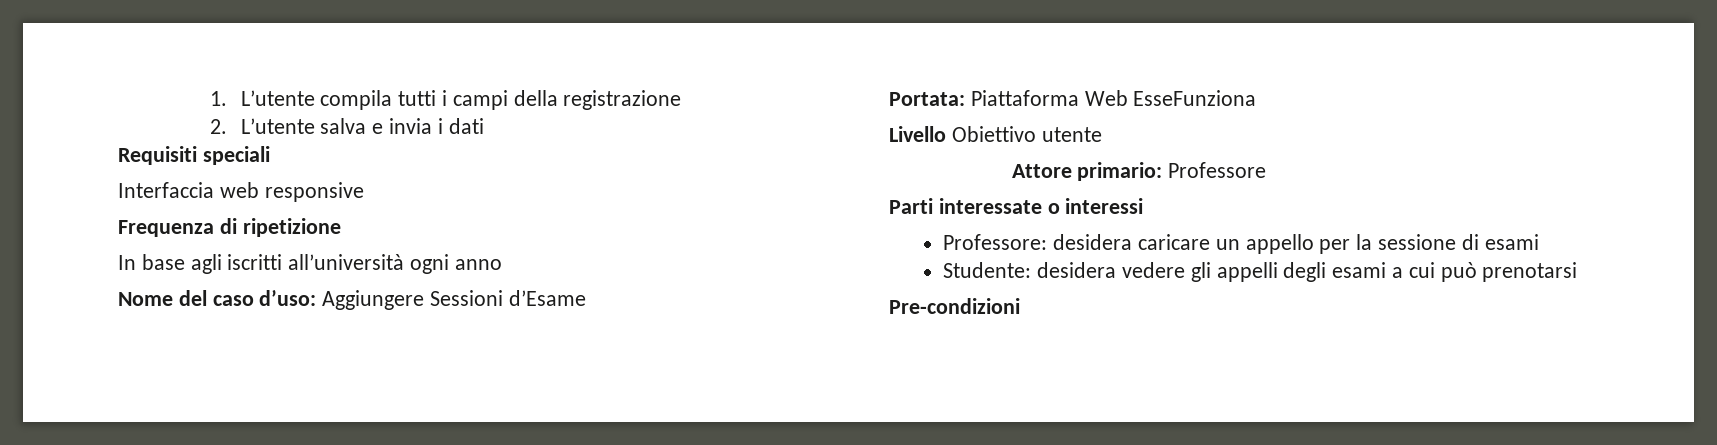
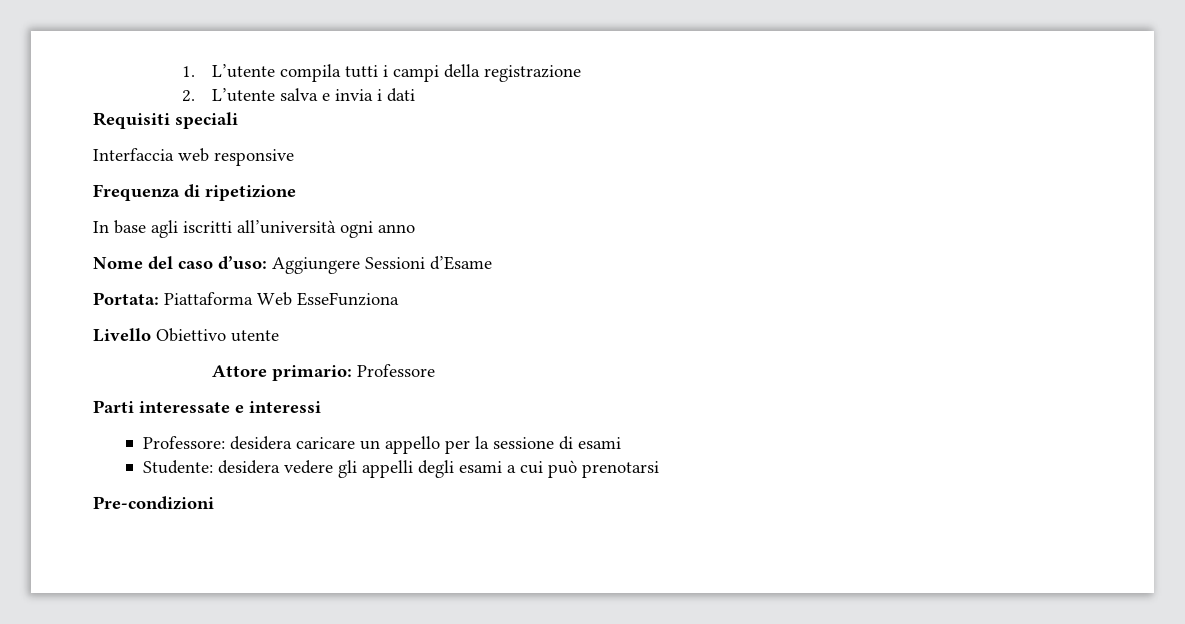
[1047,203,1060,214] o -> [235,405,244,413] e

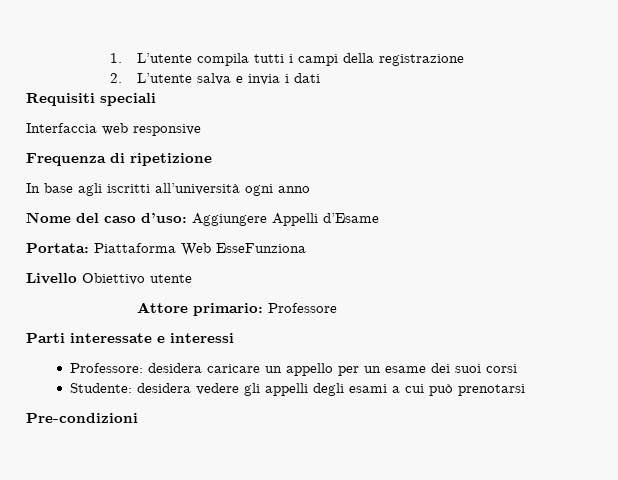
[365,257,425,269] Sessioni -> [272,213,318,226] Appelli
[475,436,622,450] la sessione di esami -> [364,363,518,373] un esame dei suoi corsi

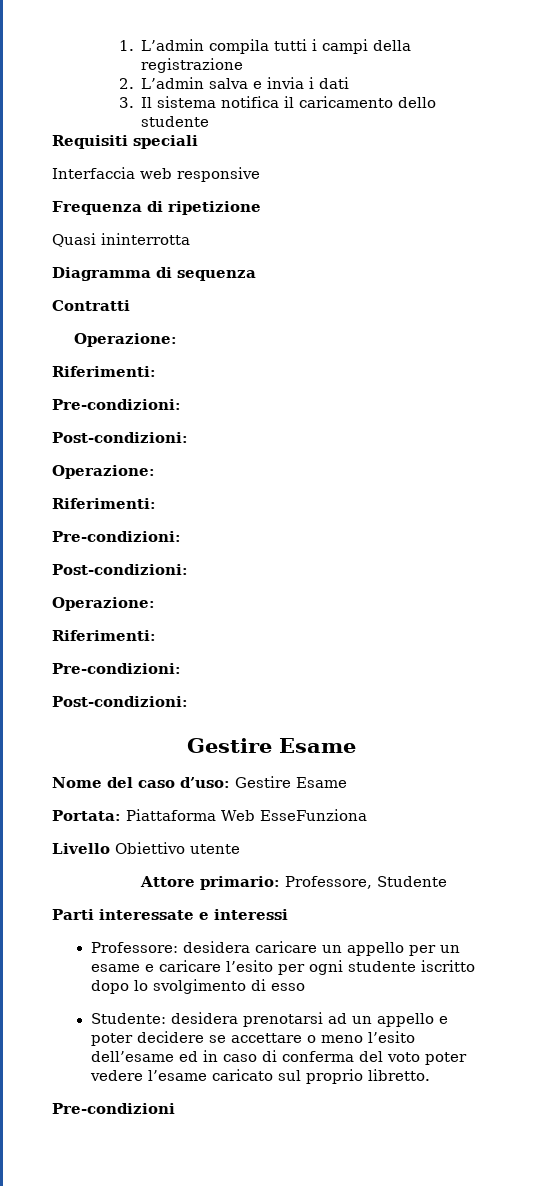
[137,53,193,63] L’utente -> [141,39,205,51] L’admin
[137,73,193,83] L’utente -> [141,77,205,89] L’admin
(321, 78) none -> [118,96,437,108] [141,116,210,127] // 3. Il sistema notifica il caricamento dello studente
[26,183,310,196] In base agli iscritti all’università ogni anno -> [52,233,190,247] [52,267,256,281] [52,300,130,311] [74,333,178,347] [52,366,156,377] [52,399,181,410] [52,432,188,443] [52,465,155,479] [52,498,156,509] [52,531,181,542] [52,564,188,575] [52,597,155,611] [52,630,156,641] [52,663,181,674] [52,696,188,707] [187,738,356,753] Quasi ininterrotta // Diagramma di sequenza // Contratti // Operazione: // Riferimenti: // Pre-condizioni: // Post-condizioni: // Operazione: // Riferimenti: // Pre-condizioni: // Post-condizioni: // Operazione: // Riferimenti: // Pre-condizioni: // Post-condizioni: // Gestire Esame
[192,213,379,226] Aggiungere Appelli d’Esame -> [235,776,347,788] Gestire Esame
[268,303,338,313] Professore -> [284,876,447,889] Professore, Studente
[431,363,518,373] [70,383,526,396] dei suoi corsi // Studente: desidera vedere gli appelli degli esami a cui può prenotarsi -> [144,960,475,975] [90,979,305,994] [90,1012,448,1027] [90,1031,415,1046] [90,1050,467,1065] [89,1069,430,1084] e caricare l’esito per ogni studente iscritto dopo lo svolgimento di esso // Studente: desidera prenotarsi ad un appello e poter decidere se accettare o meno l’esito dell’esame ed in caso di conferma del voto poter vedere l’esame caricato sul proprio libretto.

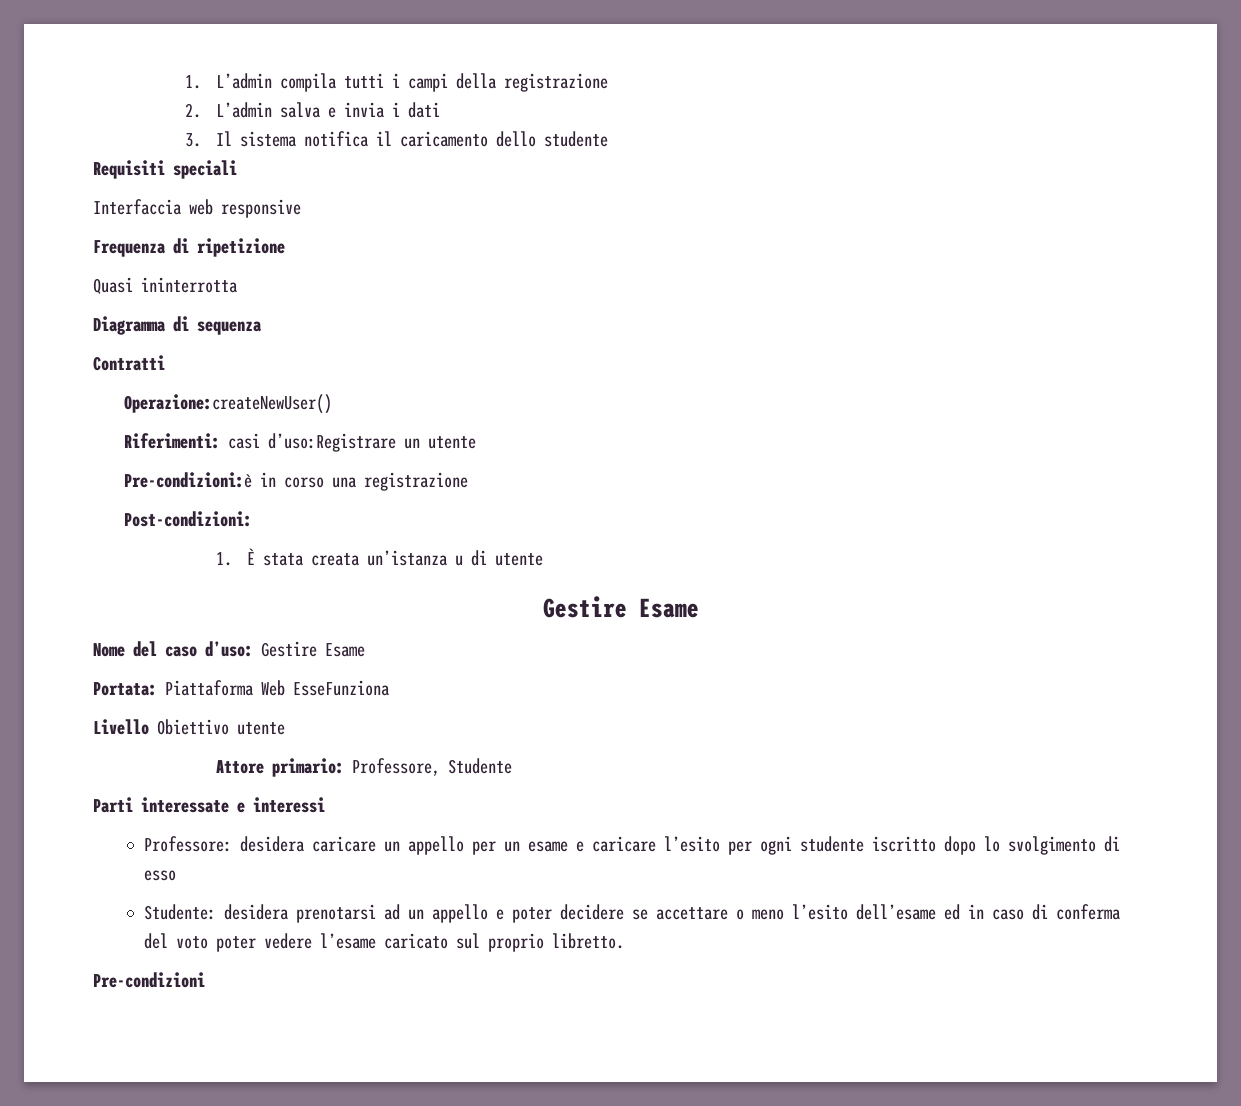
[74,333,178,347] [52,366,156,377] [52,399,181,410] [52,432,188,443] [52,465,155,479] [52,498,156,509] [52,531,181,542] [52,564,188,575] [52,597,155,611] [52,630,156,641] [52,663,181,674] [52,696,188,707] Operazione: // Riferimenti: // Pre-condizioni: // Post-condizioni: // Operazione: // Riferimenti: // Pre-condizioni: // Post-condizioni: // Operazione: // Riferimenti: // Pre-condizioni: // Post-condizioni: -> [123,394,332,414] [123,433,476,452] [123,472,468,491] [123,511,252,527] [216,548,543,566] Operazione:createNewUser() // Riferimenti: casi d’uso:Registrare un utente // Pre-condizioni:è in corso una registrazione // Post-condizioni: // 1. È stata creata un’istanza u di utente

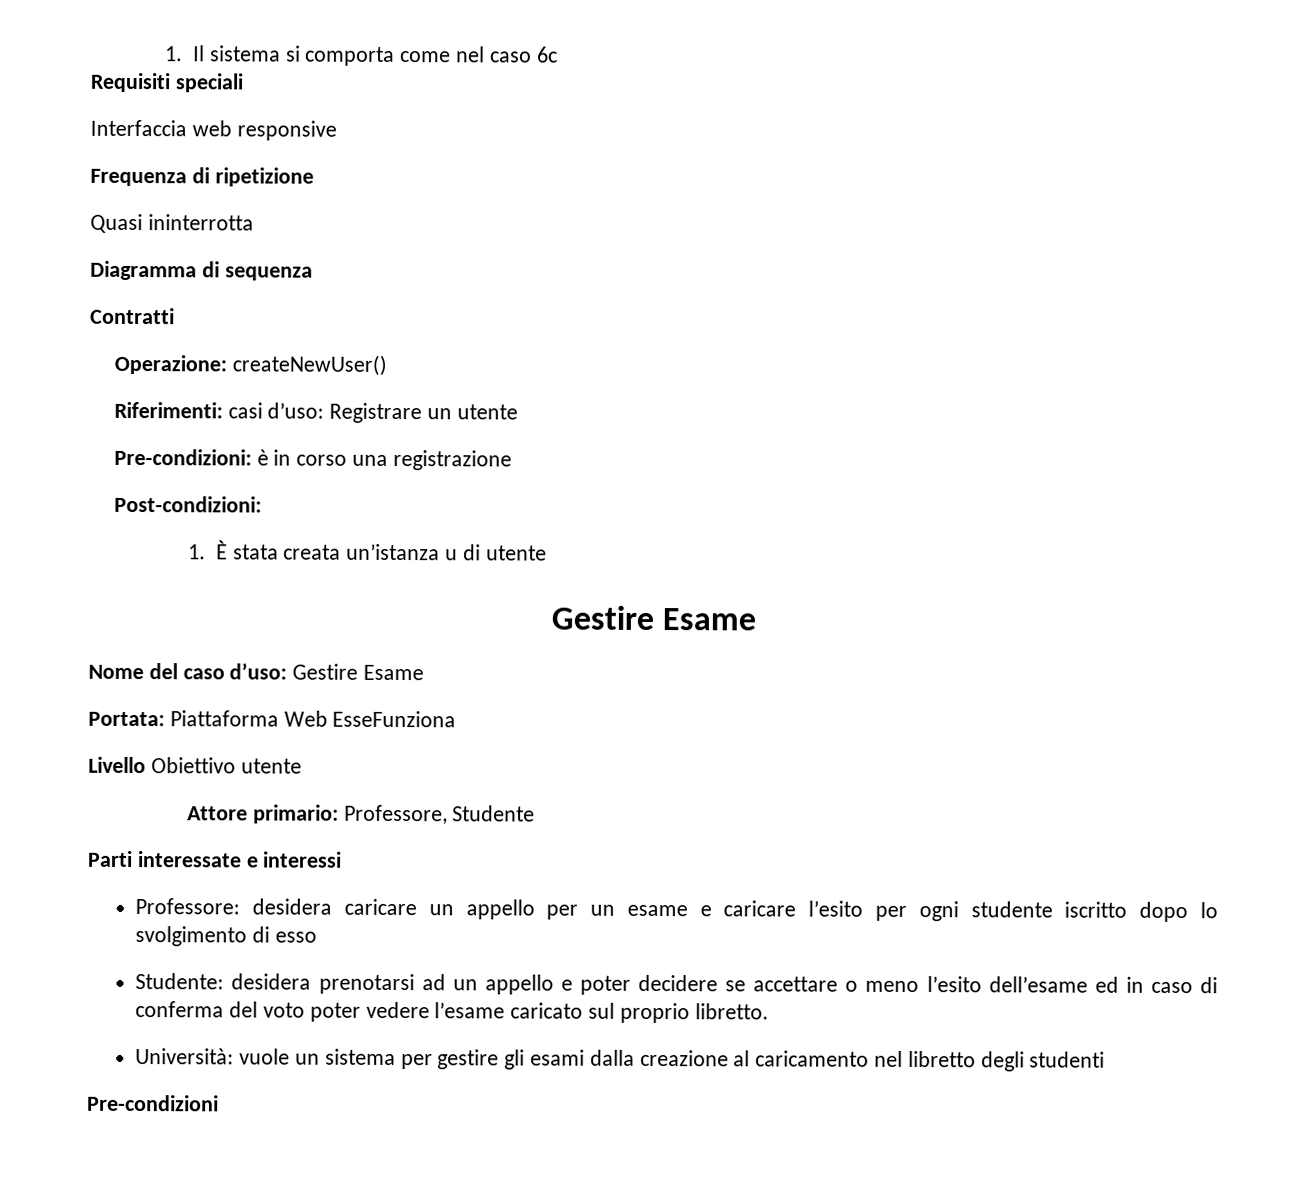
[185,73,609,92] [185,102,441,118] [185,131,609,147] 1. L’admin compila tutti i campi della registrazione // 2. L’admin salva e invia i dati // 3. Il sistema notifica il caricamento dello studente -> [165,45,558,67] 1. Il sistema si comporta come nel caso 6c
[123,394,332,414] Operazione:createNewUser() -> [113,354,387,376] Operazione: createNewUser()
[267,433,396,452] d’uso:Registrare -> [267,402,423,424] d’uso: Registrare
[123,472,252,488] Pre-condizioni:è -> [113,448,269,466] Pre-condizioni: è
(625, 941) none -> [135,1048,1106,1072] // Università: vuole un sistema per gestire gli esami dalla creazione al caricamento nel libretto degli studenti

